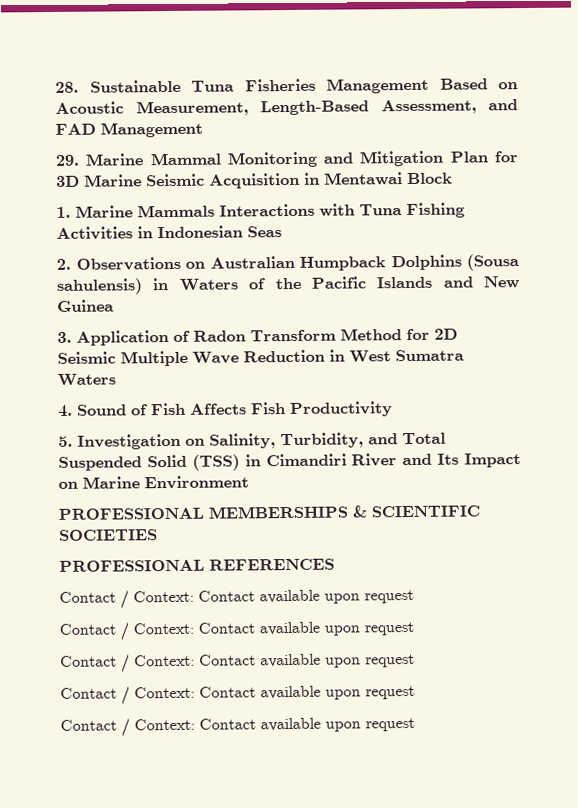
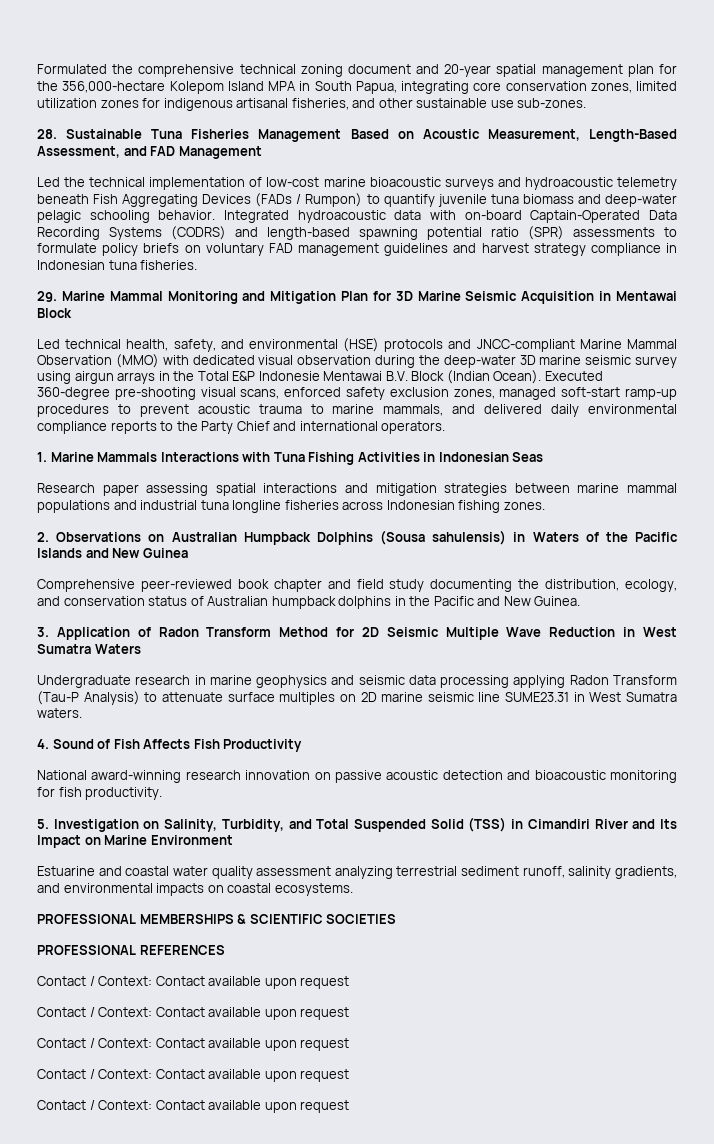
(55, 87) none -> [37,64,677,77] [37,81,677,94] [37,98,587,111] Formulated the comprehensive technical zoning document and 20-year spatial management plan for the 356,000-hectare Kolepom Island MPA in South Papua, integrating core conservation zones, limited utilization zones for indigenous artisanal fisheries, and other sustainable use sub-zones. //
(203, 129) none -> [37,177,677,190] [37,193,678,207] [37,210,677,223] [37,226,677,240] [37,243,677,256] [37,260,198,270] // Led the technical implementation of low-cost marine bioacoustic surveys and hydroacoustic telemetry beneath Fish Aggregating Devices (FADs / Rumpon) to quantify juvenile tuna biomass and deep-water pelagic schooling behavior. Integrated hydroacoustic data with on-board Captain-Operated Data Recording Systems (CODRS) and length-based spawning potential ratio (SPR) assessments to formulate policy briefs on voluntary FAD management guidelines and harvest strategy compliance in Indonesian tuna fisheries.
(453, 178) none -> [37,338,677,352] [37,354,677,368] [37,370,603,384] [37,387,677,400] [37,404,678,417] [37,421,446,434] // Led technical health, safety, and environmental (HSE) protocols and JNCC-compliant Marine Mammal Observation (MMO) with dedicated visual observation during the deep-water 3D marine seismic survey using airgun arrays in the Total E&P Indonesie Mentawai B.V. Block (Indian Ocean). Executed 360-degree pre-shooting visual scans, enforced safety exclusion zones, managed soft-start ramp-up procedures to prevent acoustic trauma to marine mammals, and delivered daily environmental compliance reports to the Party Chief and international operators.
(282, 232) none -> [37,483,678,496] [37,500,545,513] // Research paper assessing spatial interactions and mitigation strategies between marine mammal populations and industrial tuna longline fisheries across Indonesian fishing zones.
(114, 305) none -> [37,579,677,592] [37,596,581,609] // Comprehensive peer-reviewed book chapter and field study documenting the distribution, ecology, and conservation status of Australian humpback dolphins in the Pacific and New Guinea.
(116, 379) none -> [37,675,677,688] [37,691,677,705] [37,708,82,718] // Undergraduate research in marine geophysics and seismic data processing applying Radon Transform (Tau-P Analysis) to attenuate surface multiples on 2D marine seismic line SUME23.31 in West Sumatra waters.
(393, 409) none -> [37,770,677,783] [37,787,163,800] // National award-winning research innovation on passive acoustic detection and bioacoustic monitoring for fish productivity.
(249, 482) none -> [37,866,677,879] [37,883,353,896] // Estuarine and coastal water quality assessment analyzing terrestrial sediment runoff, salinity gradients, and environmental impacts on coastal ecosystems.

